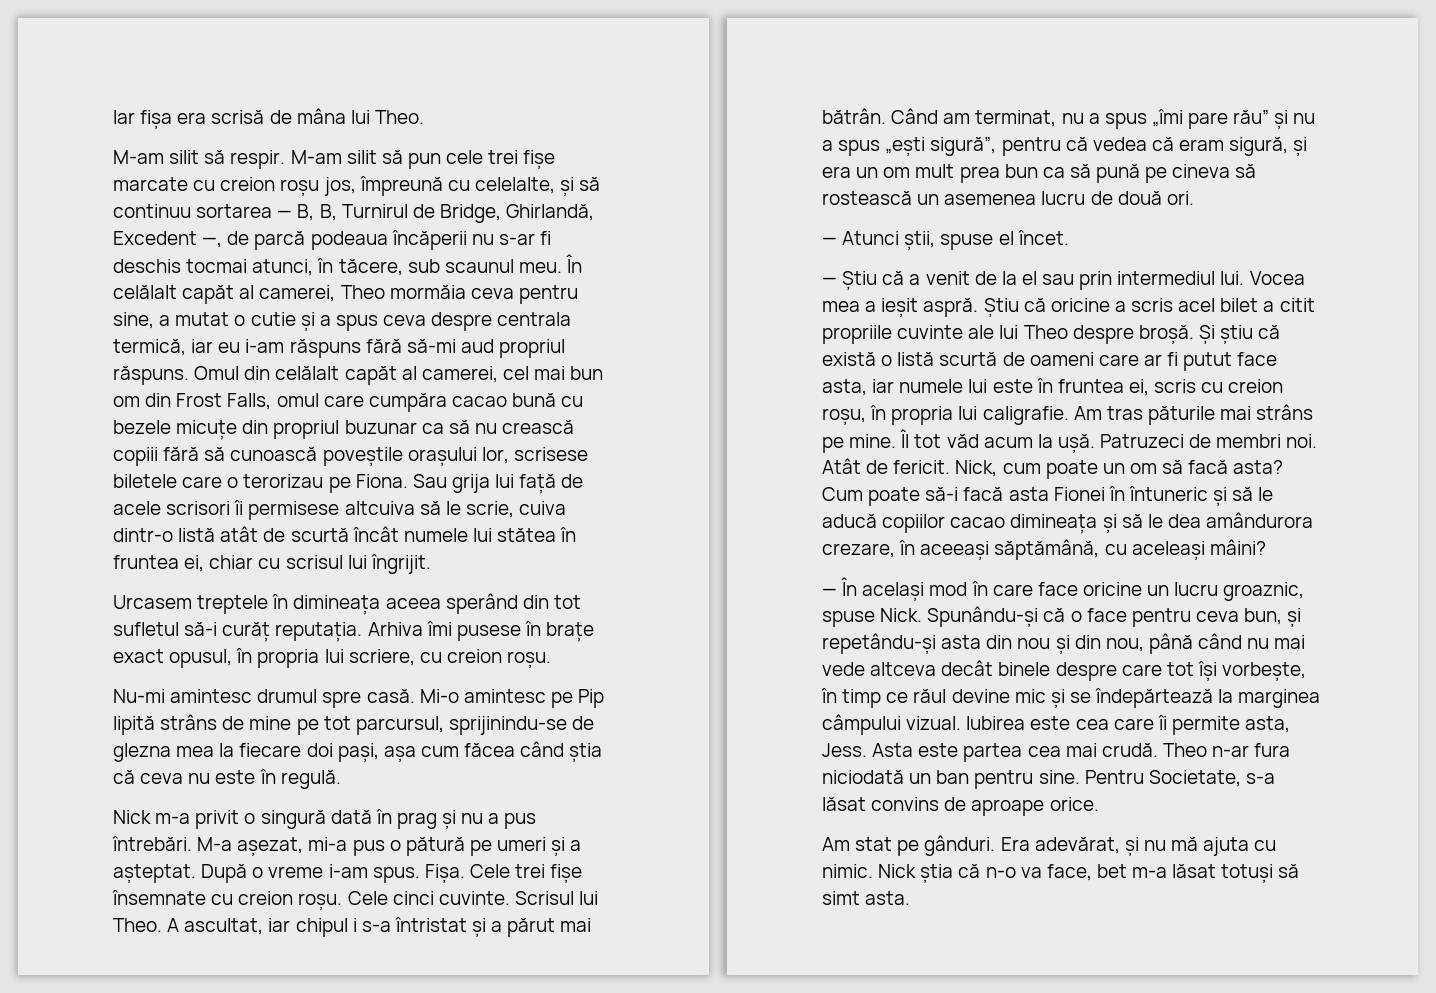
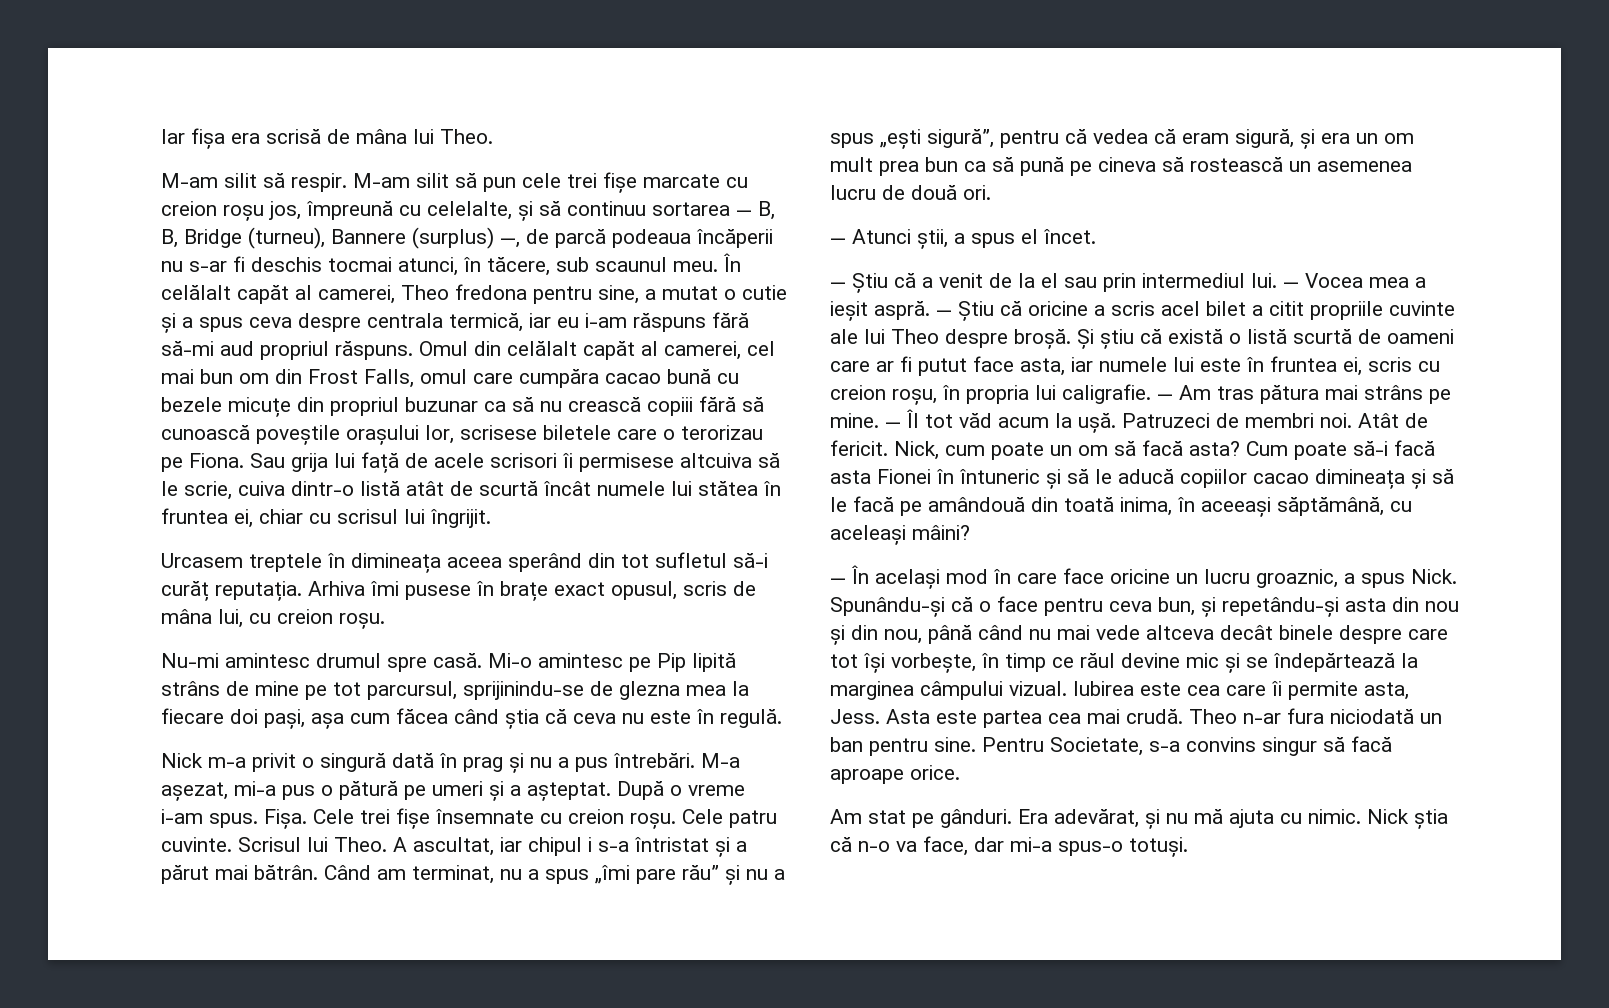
[341,204,595,223] [113,231,197,245] Turnirul de Bridge, Ghirlandă, Excedent -> [184,227,494,249] Bridge (turneu), Bannere (surplus)
[389,285,514,299] mormăia ceva -> [455,284,527,300] fredona
[236,648,415,668] în propria lui scriere, -> [683,581,756,596] [161,609,243,628] scris de mâna lui,
[392,891,434,905] cinci -> [729,810,777,828] patru
[940,234,994,250] spuse -> [954,233,1015,248] a spus
(1245, 278) none -> [1283,282,1299,288] —
(979, 307) none -> [936,310,952,316] —
(1069, 415) none -> [1157,394,1173,400] —
[1147,406,1215,425] păturile -> [1260,385,1319,404] pătura
(897, 441) none -> [885,422,901,428] —
[1167,512,1314,528] [822,543,895,558] dea amândurora crezare, -> [853,496,1172,516] facă pe amândouă din toată inima,
[822,611,875,627] spuse -> [1344,573,1405,588] a spus
[822,797,967,811] lăsat convins de -> [1186,736,1392,756] convins singur să facă
[1096,864,1300,883] [822,891,911,905] bet m-a lăsat totuși să simt asta. -> [974,837,1188,857] dar mi-a spus-o totuși.

